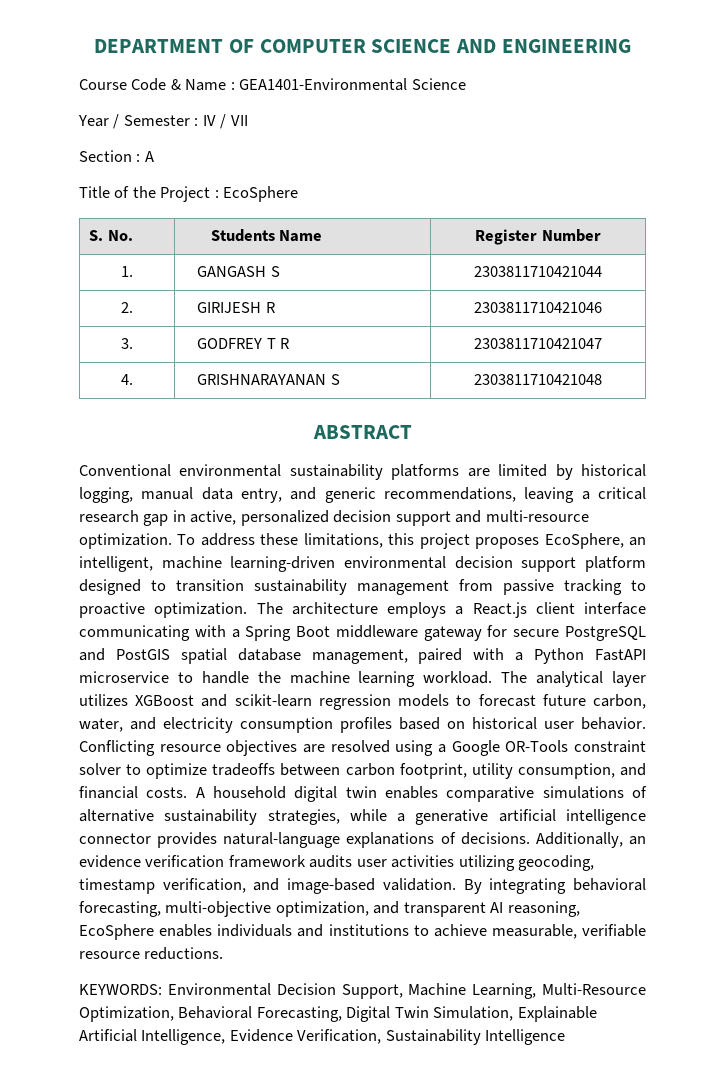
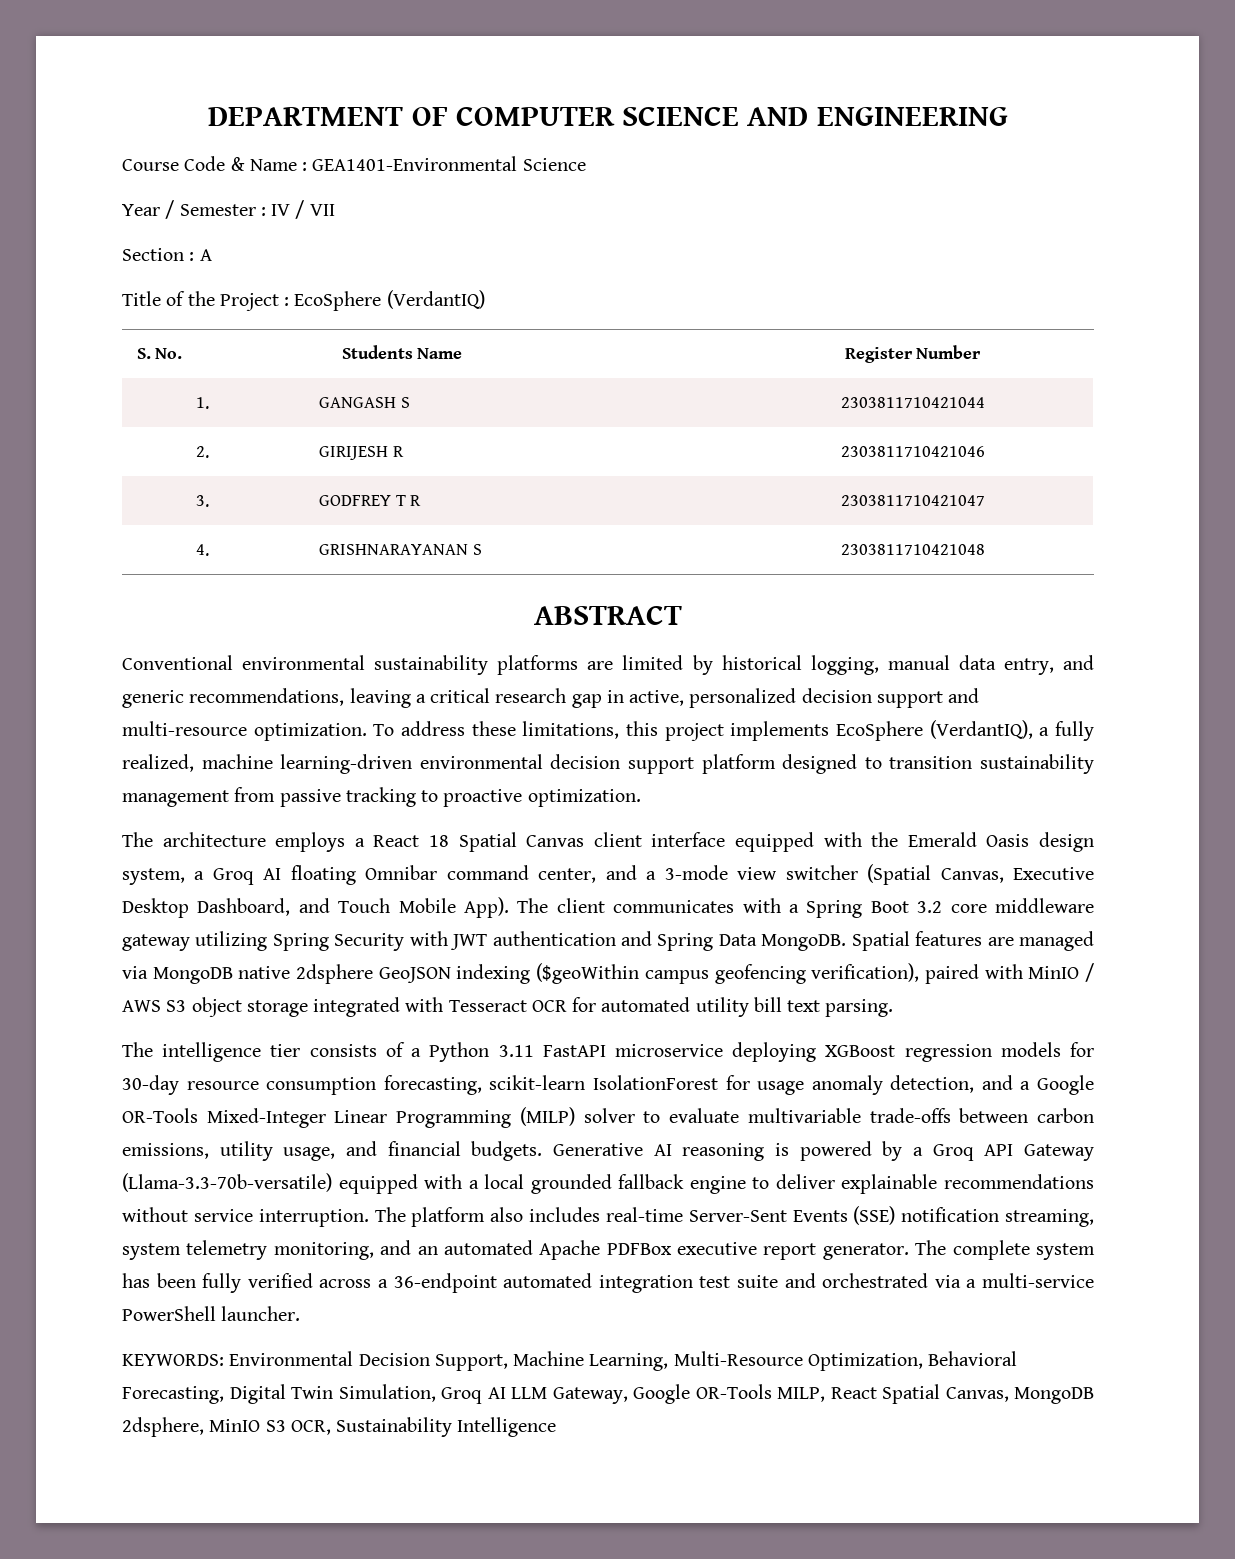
(299, 194) none -> [386,290,485,309] (VerdantIQ)
[475,533,646,549] [79,556,153,572] proposes EcoSphere, an intelligent, -> [730,720,1094,741] [122,754,194,772] implements EcoSphere (VerdantIQ), a fully realized,
(248, 610) none -> (641, 798) //
[472,602,646,618] [79,625,646,641] [79,648,505,664] React.js client interface communicating with a Spring Boot middleware gateway for secure PostgreSQL and PostGIS spatial database management, paired with -> [373,832,1095,852] [122,864,1095,885] [122,897,1094,918] [122,931,1094,951] [122,963,1095,984] [122,997,894,1017] [122,1042,405,1062] React 18 Spatial Canvas client interface equipped with the Emerald Oasis design system, a Groq AI floating Omnibar command center, and a 3-mode view switcher (Spatial Canvas, Executive Desktop Dashboard, and Touch Mobile App). The client communicates with a Spring Boot 3.2 core middleware gateway utilizing Spring Security with JWT authentication and Spring Data MongoDB. Spatial features are managed via MongoDB native 2dsphere GeoJSON indexing ($geoWithin campus geofencing verification), paired with MinIO / AWS S3 object storage integrated with Tesseract OCR for automated utility bill text parsing. // The intelligence tier consists of
(585, 656) none -> [498,1045,534,1057] 3.11
[177,671,647,687] [79,694,646,710] [79,717,646,733] [79,740,646,756] [79,763,646,779] [79,786,647,802] [79,809,646,825] [79,832,647,848] [79,855,595,871] [79,878,646,894] [79,901,580,917] [79,924,646,940] [79,947,224,960] to handle the machine learning workload. The analytical layer utilizes XGBoost and scikit-learn regression models to forecast future carbon, water, and electricity consumption profiles based on historical user behavior. Conflicting resource objectives are resolved using a Google OR-Tools constraint solver to optimize tradeoffs between carbon footprint, utility consumption, and financial costs. A household digital twin enables comparative simulations of alternative sustainability strategies, while a generative artificial intelligence connector provides natural-language explanations of decisions. Additionally, an evidence verification framework audits user activities utilizing geocoding, timestamp verification, and image-based validation. By integrating behavioral forecasting, multi-objective optimization, and transparent AI reasoning, EcoSphere enables individuals and institutions to achieve measurable, verifiable resource reductions. -> [732,1042,1094,1062] [122,1075,1095,1095] [122,1107,1095,1128] [122,1141,1094,1161] [122,1173,1094,1194] [122,1206,1094,1227] [122,1240,1095,1260] [122,1273,1095,1293] [122,1306,301,1321] deploying XGBoost regression models for 30-day resource consumption forecasting, scikit-learn IsolationForest for usage anomaly detection, and a Google OR-Tools Mixed-Integer Linear Programming (MILP) solver to evaluate multivariable trade-offs between carbon emissions, utility usage, and financial budgets. Generative AI reasoning is powered by a Groq API Gateway (Llama-3.3-70b-versatile) equipped with a local grounded fallback engine to deliver explainable recommendations without service interruption. The platform also includes real-time Server-Sent Events (SSE) notification streaming, system telemetry monitoring, and an automated Apache PDFBox executive report generator. The complete system has been fully verified across a 36-endpoint automated integration test suite and orchestrated via a multi-service PowerShell launcher.
[517,1006,597,1022] [79,1029,382,1045] Explainable Artificial Intelligence, Evidence Verification, -> [441,1384,1094,1404] [122,1417,331,1437] Groq AI LLM Gateway, Google OR-Tools MILP, React Spatial Canvas, MongoDB 2dsphere, MinIO S3 OCR,

